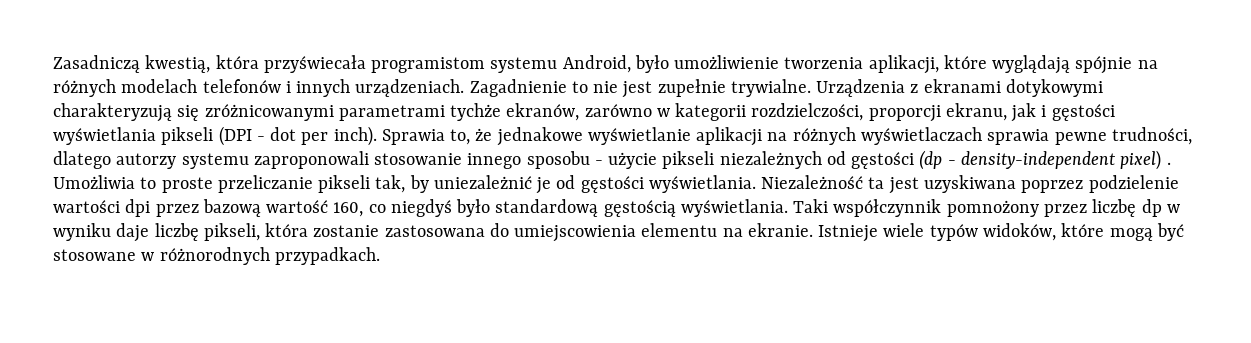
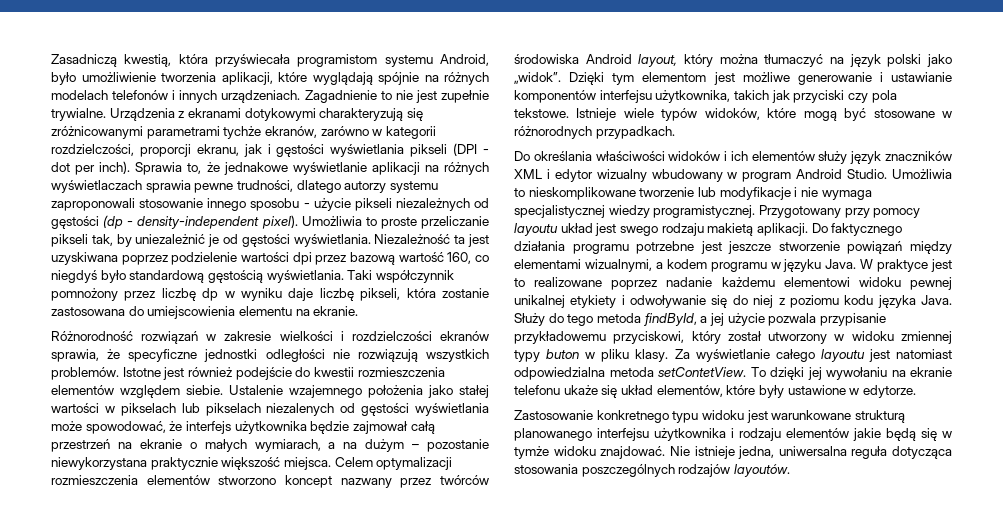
[1120,150,1171,170] pixel) . -> [261,215,298,229] pixel).
(813, 230) none -> [51,331,490,344] [51,349,490,362] [51,367,445,380] [51,385,489,398] [51,403,489,416] [51,421,435,434] [51,439,489,452] [51,457,453,470] [51,475,490,488] [514,54,952,67] [514,72,952,85] [514,90,897,103] [514,108,569,118] // Różnorodność rozwiązań w zakresie wielkości i rozdzielczości ekranów sprawia, że specyficzne jednostki odległości nie rozwiązują wszystkich problemów. Istotne jest również podejście do kwestii rozmieszczenia elementów względem siebie. Ustalenie wzajemnego położenia jako stałej wartości w pikselach lub pikselach niezalenych od gęstości wyświetlania może spowodować, że interfejs użytkownika będzie zajmował całą przestrzeń na ekranie o małych wymiarach, a na dużym – pozostanie niewykorzystana praktycznie większość miejsca. Celem optymalizacji rozmieszczenia elementów stworzono koncept nazwany przez twórców środowiska Android layout, który można tłumaczyć na język polski jako „widok”. Dzięki tym elementom jest możliwe generowanie i ustawianie komponentów interfejsu użytkownika, takich jak przyciski czy pola tekstowe.
(380, 256) none -> [514,151,952,164] [514,169,952,182] [514,187,872,200] [514,205,921,218] [514,223,903,236] [514,241,952,254] [514,259,952,272] [514,277,952,290] [514,295,952,308] [514,313,886,326] [514,331,952,344] [514,349,952,362] [514,367,952,380] [514,385,916,398] [514,410,905,423] [514,428,952,441] [514,446,952,459] [514,464,790,477] // Do określania właściwości widoków i ich elementów służy język znaczników XML i edytor wizualny wbudowany w program Android Studio. Umożliwia to nieskomplikowane tworzenie lub modyfikacje i nie wymaga specjalistycznej wiedzy programistycznej. Przygotowany przy pomocy layoutu układ jest swego rodzaju makietą aplikacji. Do faktycznego działania programu potrzebne jest jeszcze stworzenie powiązań między elementami wizualnymi, a kodem programu w języku Java. W praktyce jest to realizowane poprzez nadanie każdemu elementowi widoku pewnej unikalnej etykiety i odwoływanie się do niej z poziomu kodu języka Java. Służy do tego metoda findById, a jej użycie pozwala przypisanie przykładowemu przyciskowi, który został utworzony w widoku zmiennej typy buton w pliku klasy. Za wyświetlanie całego layoutu jest natomiast odpowiedzialna metoda setContetView. To dzięki jej wywołaniu na ekranie telefonu ukaże się układ elementów, które były ustawione w edytorze. // Zastosowanie konkretnego typu widoku jest warunkowane strukturą planowanego interfejsu użytkownika i rodzaju elementów jakie będą się w tymże widoku znajdować. Nie istnieje jedna, uniwersalna reguła dotycząca stosowania poszczególnych rodzajów layoutów.

